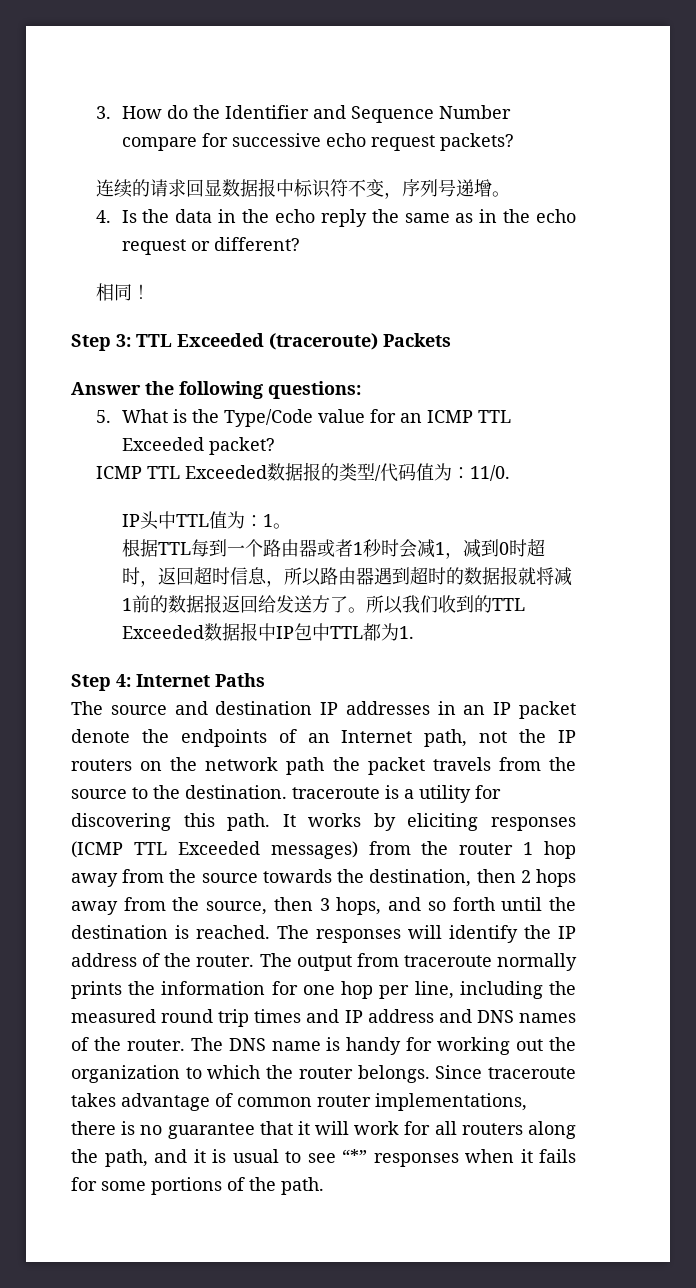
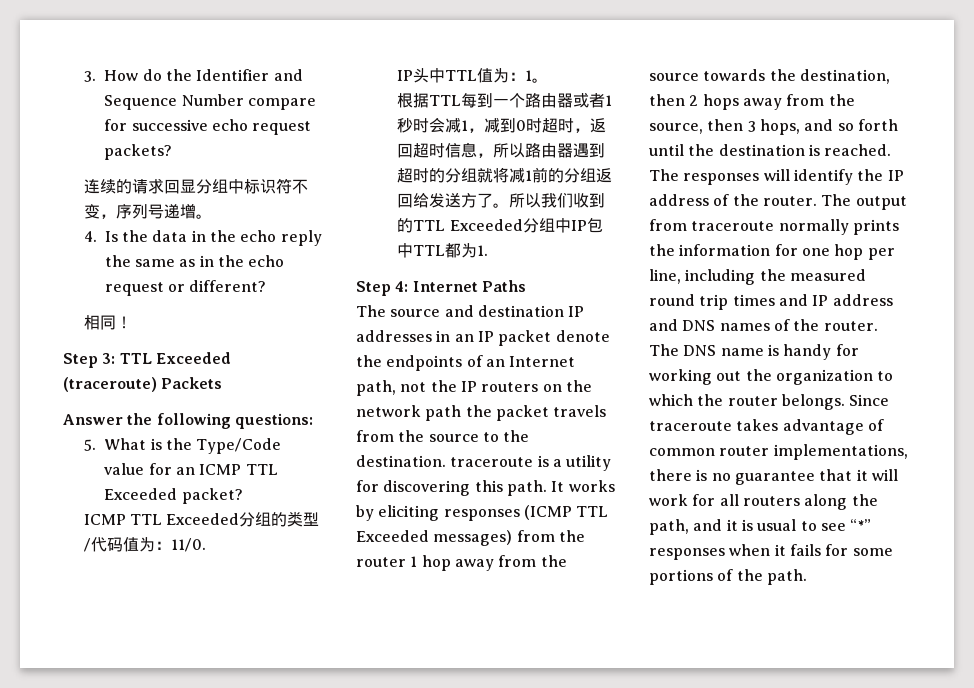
[222,178,277,197] 数据报 -> [195,179,228,194] 分组
[267,462,322,481] 数据报 -> [239,512,272,527] 分组
[463,566,518,585] 数据报 -> [445,168,478,183] 分组
[167,594,222,613] 数据报 -> [564,168,597,183] 分组
[203,622,258,641] 数据报 -> [522,218,555,233] 分组

